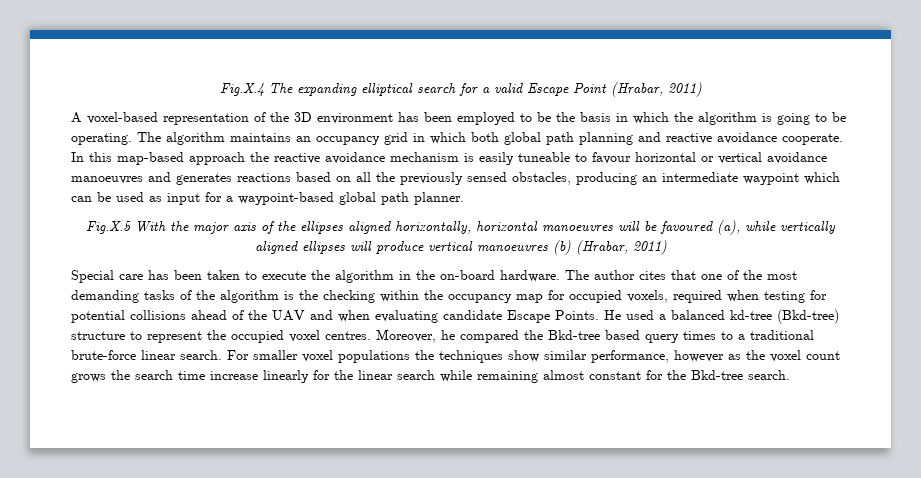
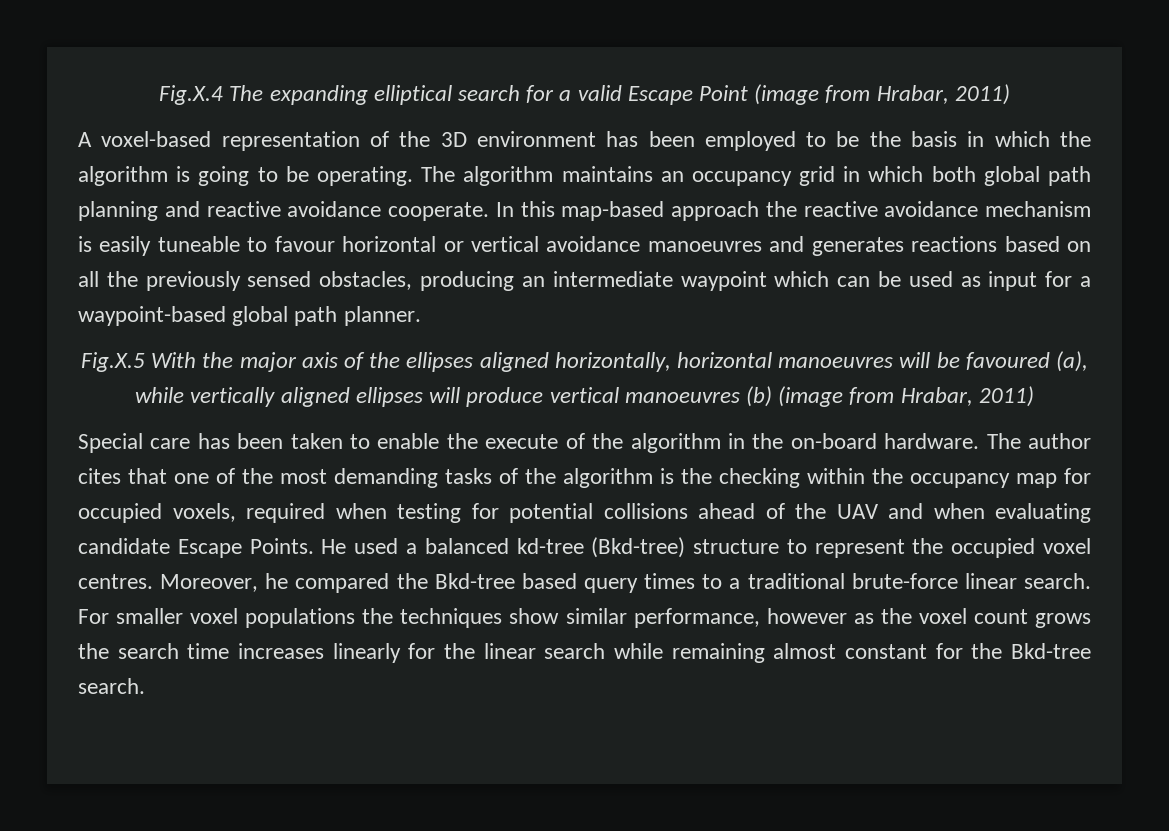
[610,82,663,97] (Hrabar, -> [754,84,949,105] (image from Hrabar,
[575,240,628,255] (Hrabar, -> [778,386,973,407] (image from Hrabar,
[262,271,306,280] execute -> [377,433,585,449] enable the execute of
[210,371,258,380] increase -> [237,643,324,659] increases

